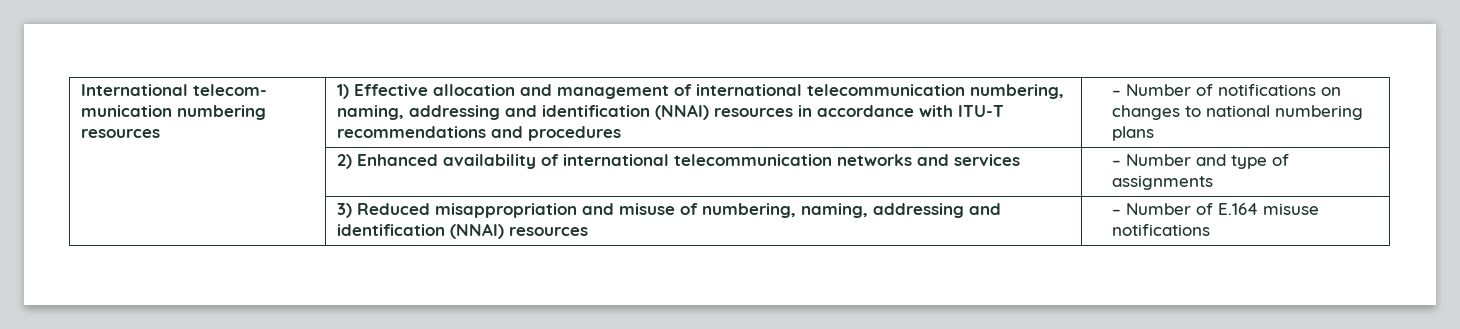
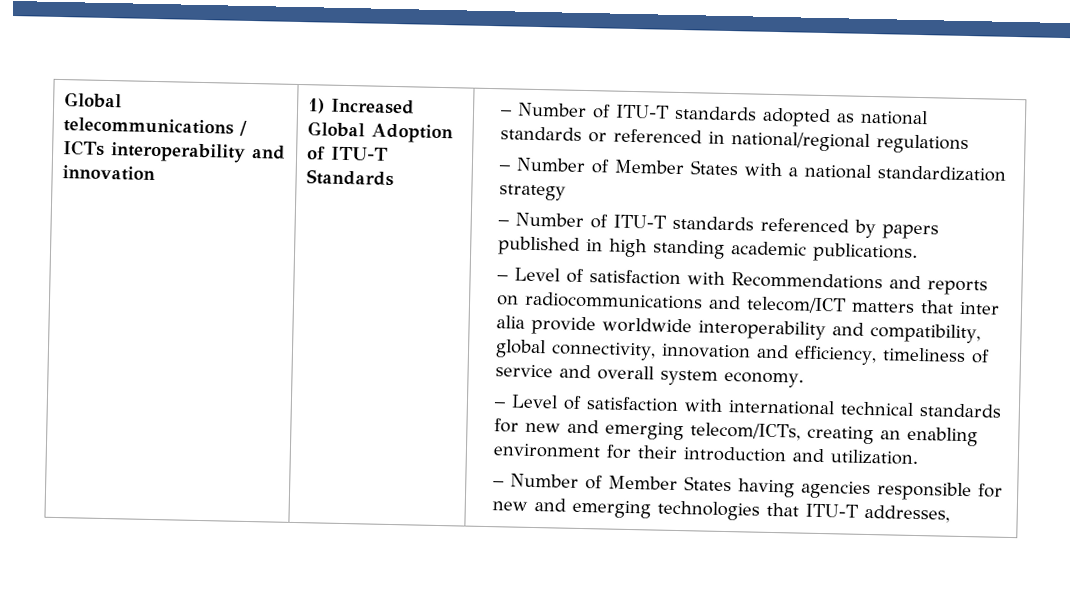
[80,84,267,96] [80,105,266,120] [80,129,160,138] [336,84,1064,99] [336,104,1004,120] [336,126,621,141] [1111,84,1341,96] [1111,105,1363,120] [1111,126,1154,141] [336,154,1020,169] [1111,154,1289,169] [1111,175,1213,190] [336,203,1001,218] [336,223,588,239] [1111,203,1319,215] [1111,224,1210,236] International telecom- munication numbering resources | 1) Effective allocation and management of international telecommunication numbering, naming, addressing and identification (NNAI) resources in accordance with ITU-T recommendations and procedures | – Number of notifications on changes to national numbering plans // | 2) Enhanced availability of international telecommunication networks and services | – Number and type of assignments // | 3) Reduced misappropriation and misuse of numbering, naming, addressing and identification (NNAI) resources | – Number of E.164 misuse notifications -> [64,92,123,109] [63,117,248,136] [63,140,287,163] [62,165,156,182] [307,98,416,115] [307,121,454,144] [307,146,389,161] [306,169,395,187] [500,102,930,128] [500,126,970,155] [499,157,1007,182] [499,184,567,201] [498,212,940,240] [498,236,919,264] [497,267,989,296] [496,291,1001,315] [496,315,982,344] [495,339,991,366] [495,364,805,388] [494,394,1003,418] [494,418,979,447] [493,443,920,466] [493,473,1004,502] [492,498,951,523] Global telecommunications / ICTs interoperability and innovation | 1) Increased Global Adoption of ITU-T Standards | – Number of ITU-T standards adopted as national standards or referenced in national/regional regulations // – Number of Member States with a national standardization strategy // – Number of ITU-T standards referenced by papers published in high standing academic publications. // – Level of satisfaction with Recommendations and reports on radiocommunications and telecom/ICT matters that inter alia provide worldwide interoperability and compatibility, global connectivity, innovation and efficiency, timeliness of service and overall system economy. // – Level of satisfaction with international technical standards for new and emerging telecom/ICTs, creating an enabling environment for their introduction and utilization. // – Number of Member States having agencies responsible for new and emerging technologies that ITU-T addresses,

